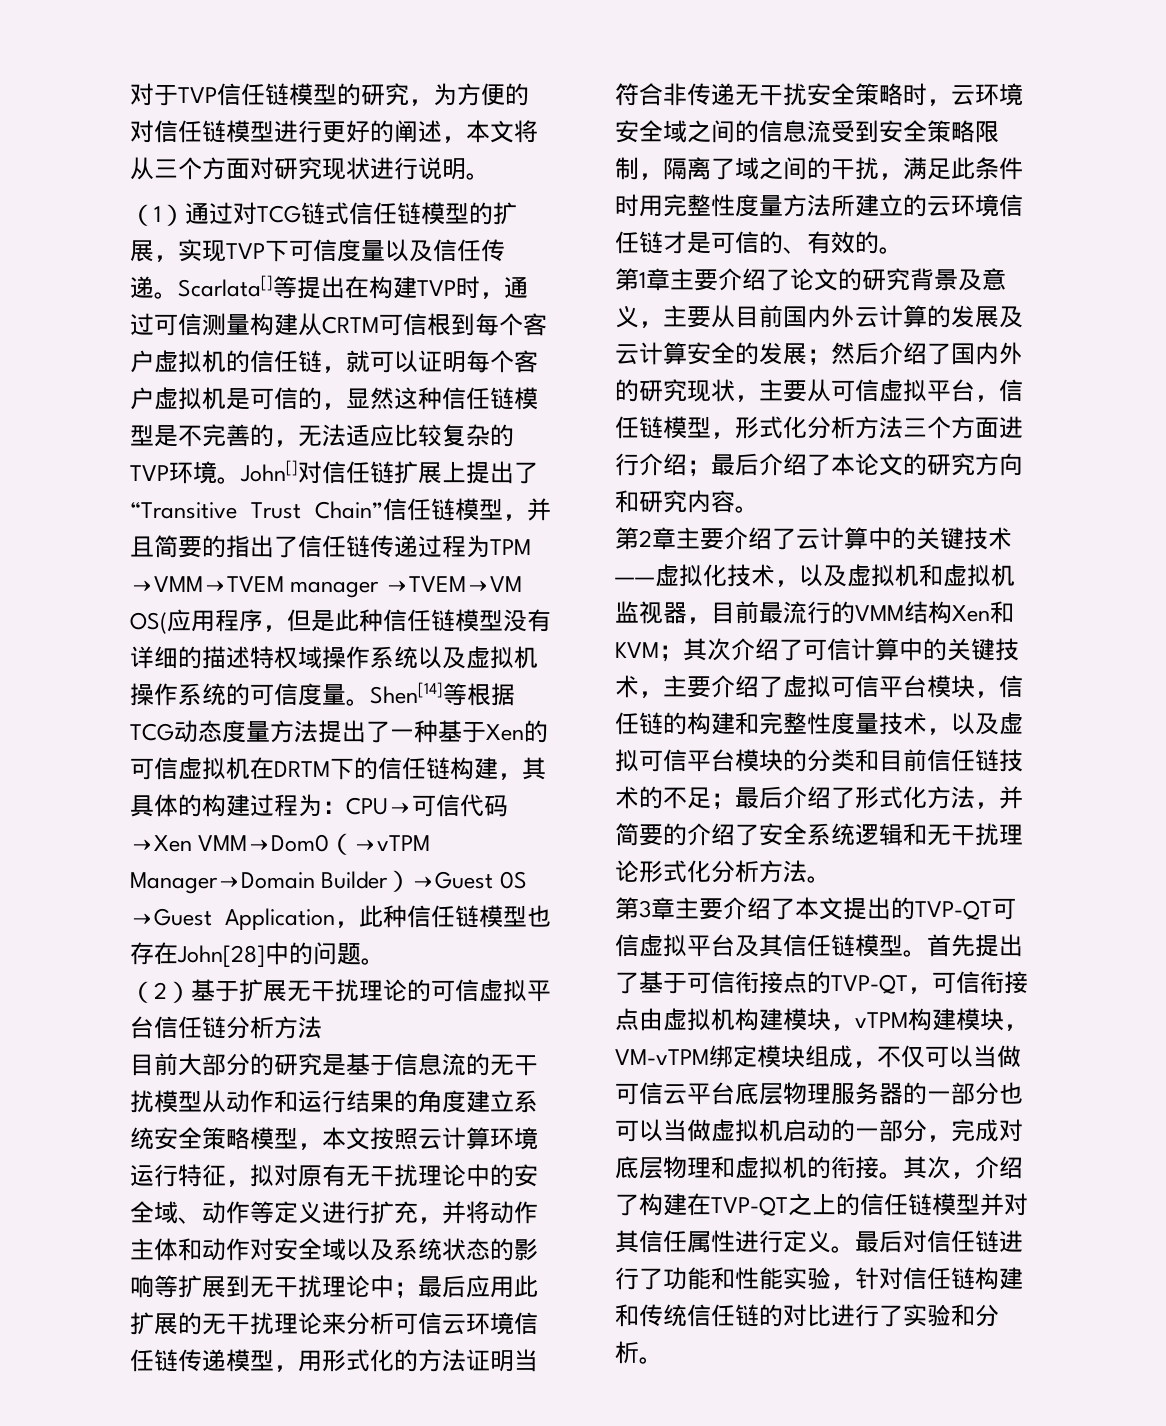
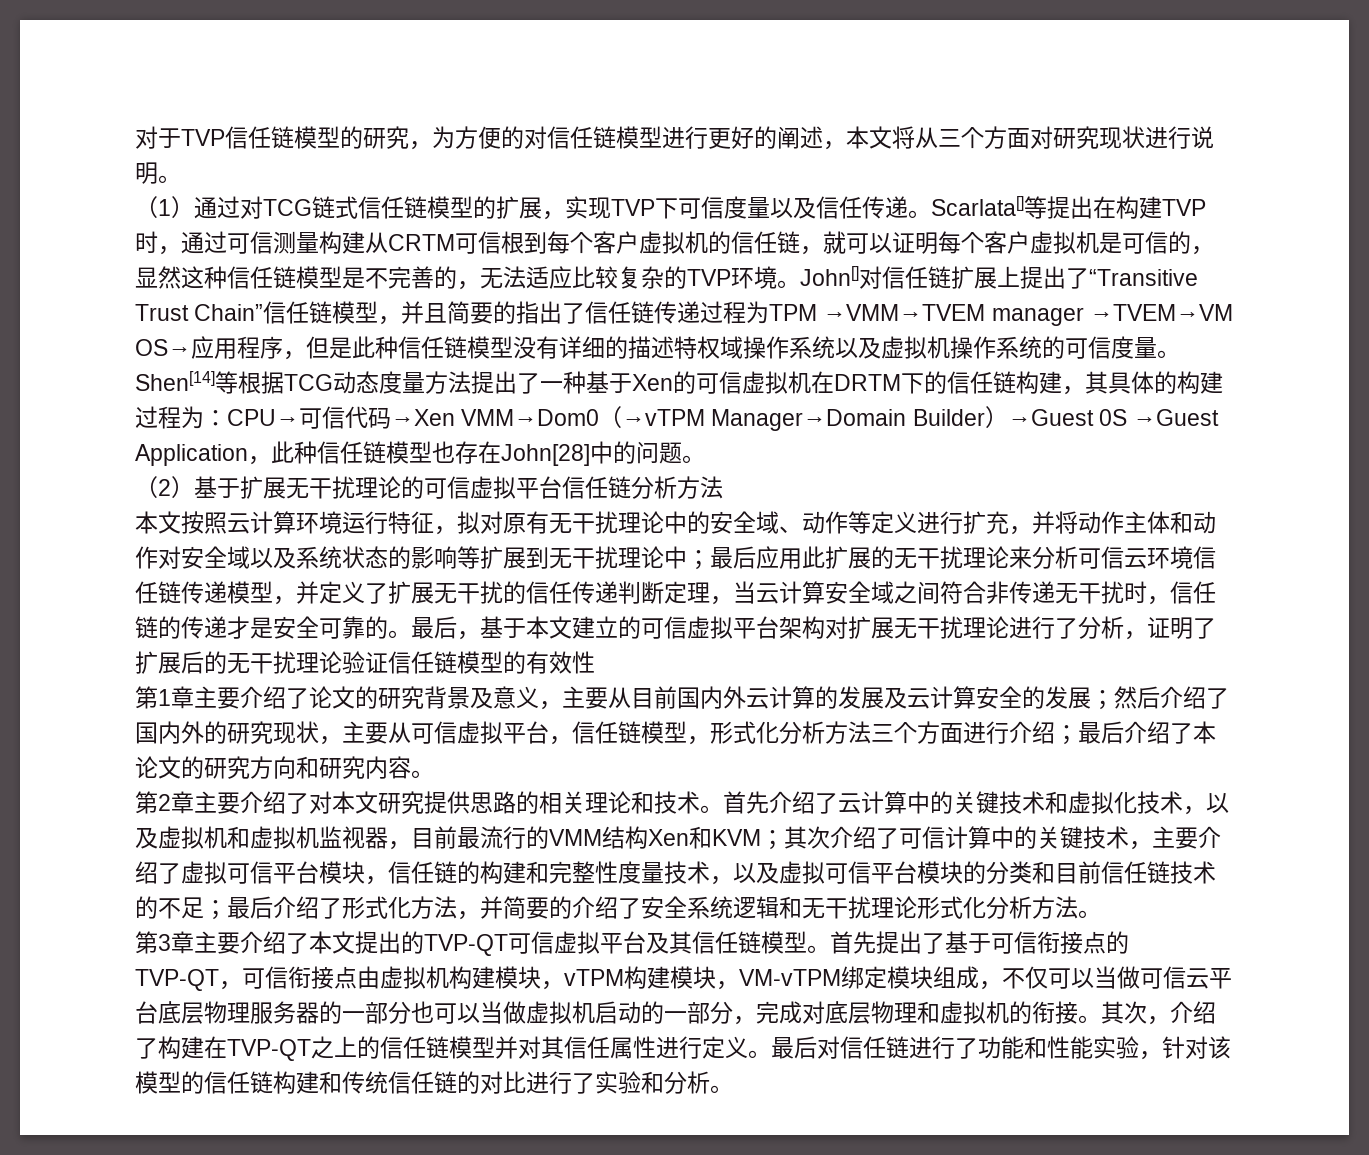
[130,612,167,634] OS( -> [135,339,191,356] OS→
[130,1053,538,1076] [130,1090,538,1113] [130,1127,322,1150] 目前大部分的研究是基于信息流的无干扰模型从动作和运行结果的角度建立系统安全策略模型， -> (723, 487) none
[298,1349,538,1372] [615,83,1023,106] [615,120,999,143] [615,157,1023,180] [615,194,1023,217] [615,231,903,254] 用形式化的方法证明当符合非传递无干扰安全策略时，云环境安全域之间的信息流受到安全策略限制，隔离了域之间的干扰，满足此条件时用完整性度量方法所建立的云环境信任链才是可信的、有效的。 -> [296,581,1216,605] [135,616,1216,640] [135,651,595,674] 并定义了扩展无干扰的信任传递判断定理，当云计算安全域之间符合非传递无干扰时，信任链的传递才是安全可靠的。最后，基于本文建立的可信虚拟平台架构对扩展无干扰理论进行了分析，证明了扩展后的无干扰理论验证信任链模型的有效性
(796, 539) none -> [309,791,838,814] 对本文研究提供思路的相关理论和技术。首先介绍了
[615,577,655,584] —— -> [1045,791,1068,814] 和
(903, 1278) none -> [1208,1036,1231,1059] [135,1071,204,1094] 该模型的

